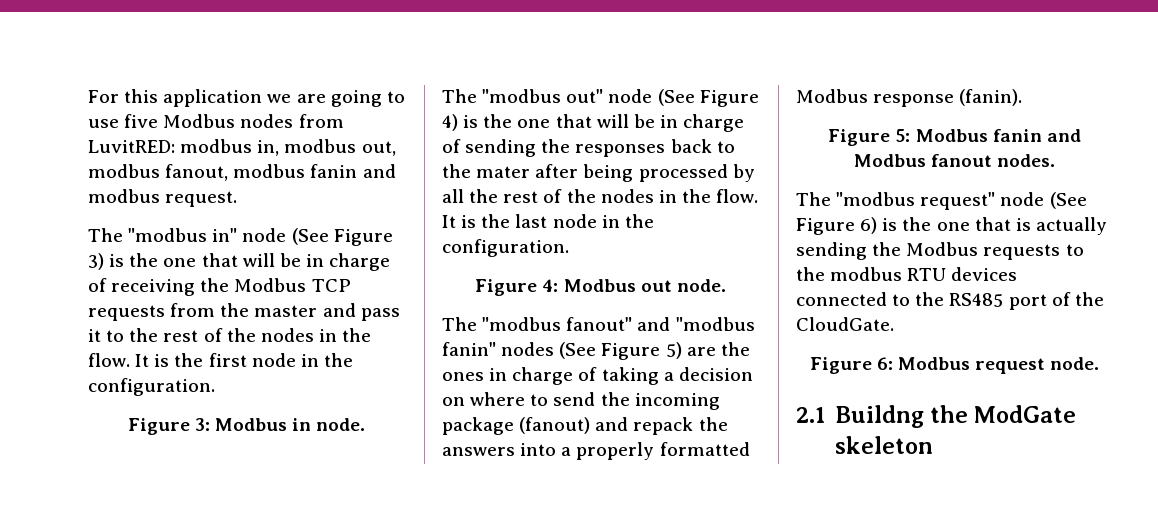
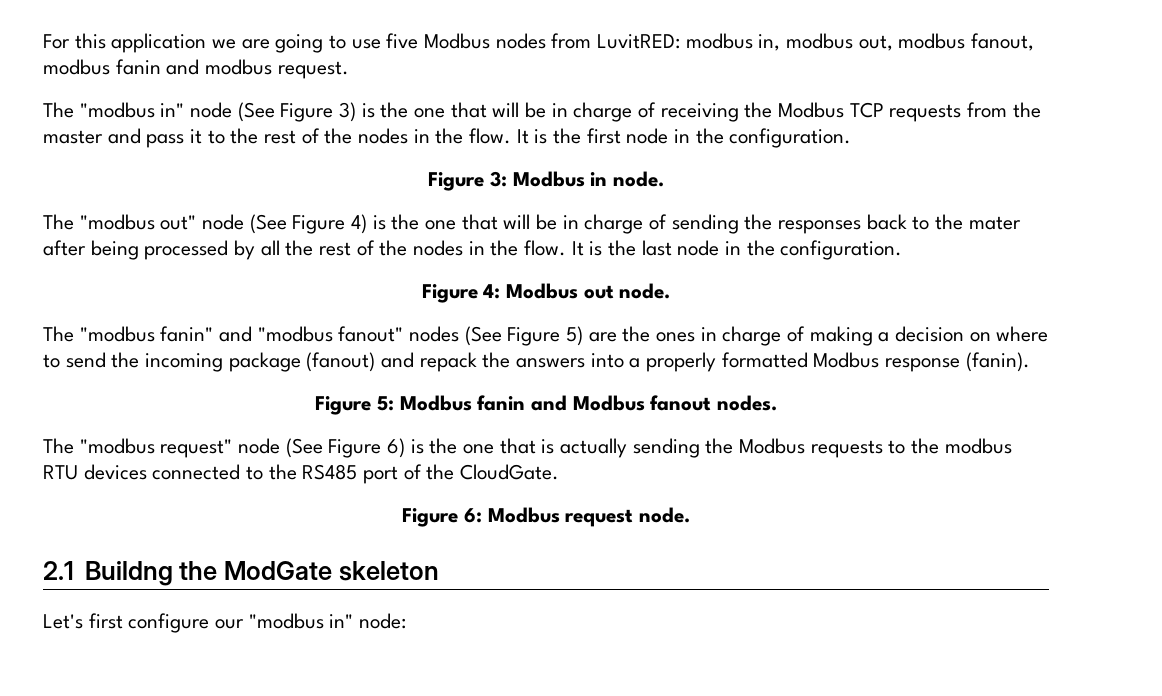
[566,317,633,331] fanout" -> [160,326,214,342] fanin"
[442,342,496,356] fanin" -> [338,326,404,342] fanout"
[601,367,659,385] taking -> [809,326,873,346] making
(933, 445) none -> [43,613,407,633] // Let's first configure our "modbus in" node:

